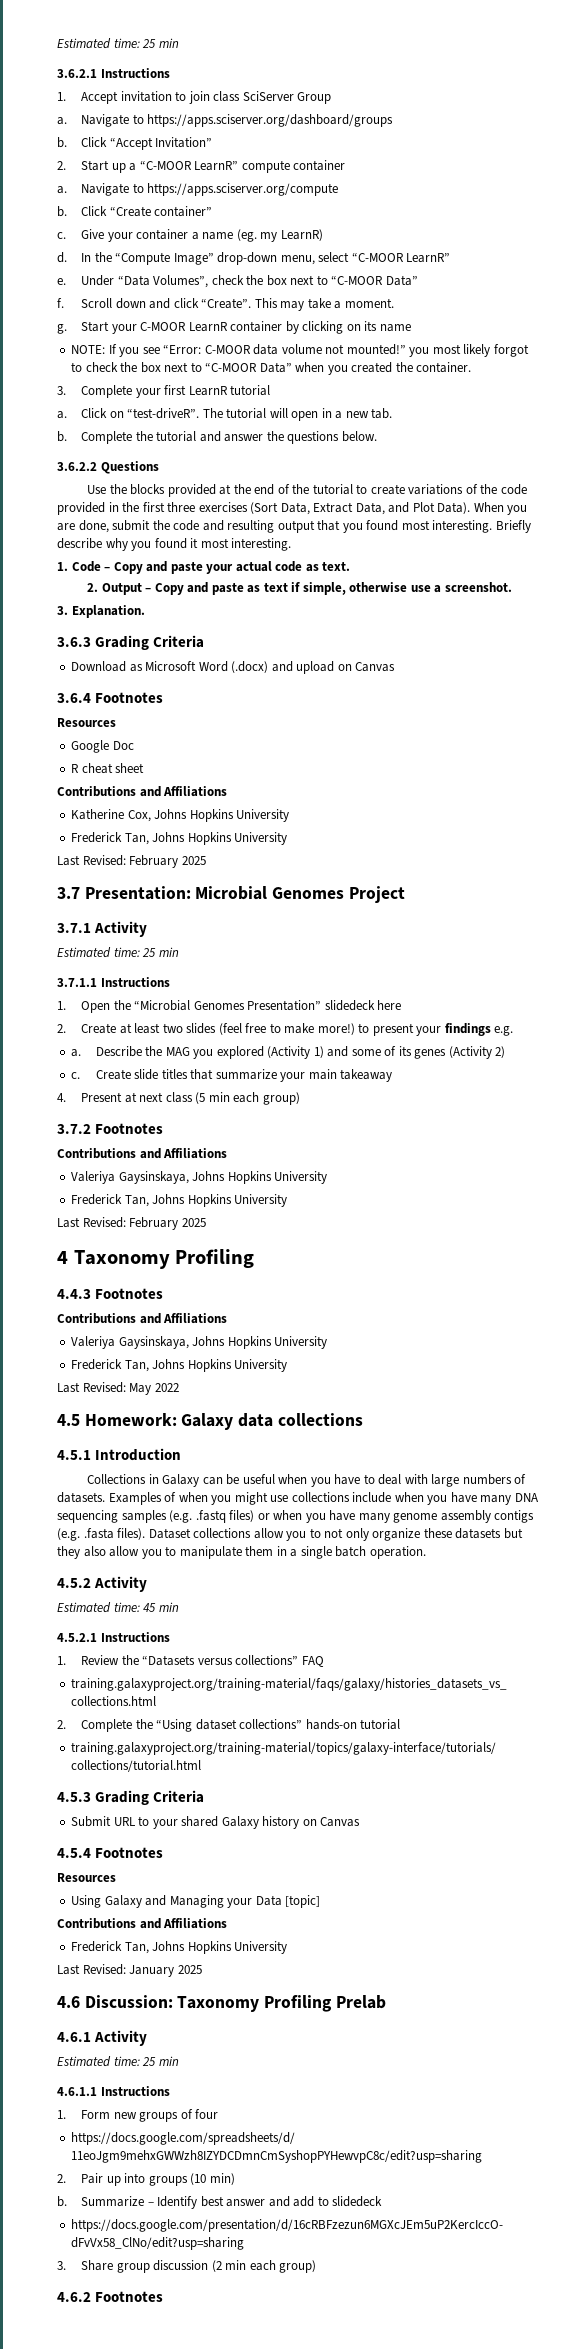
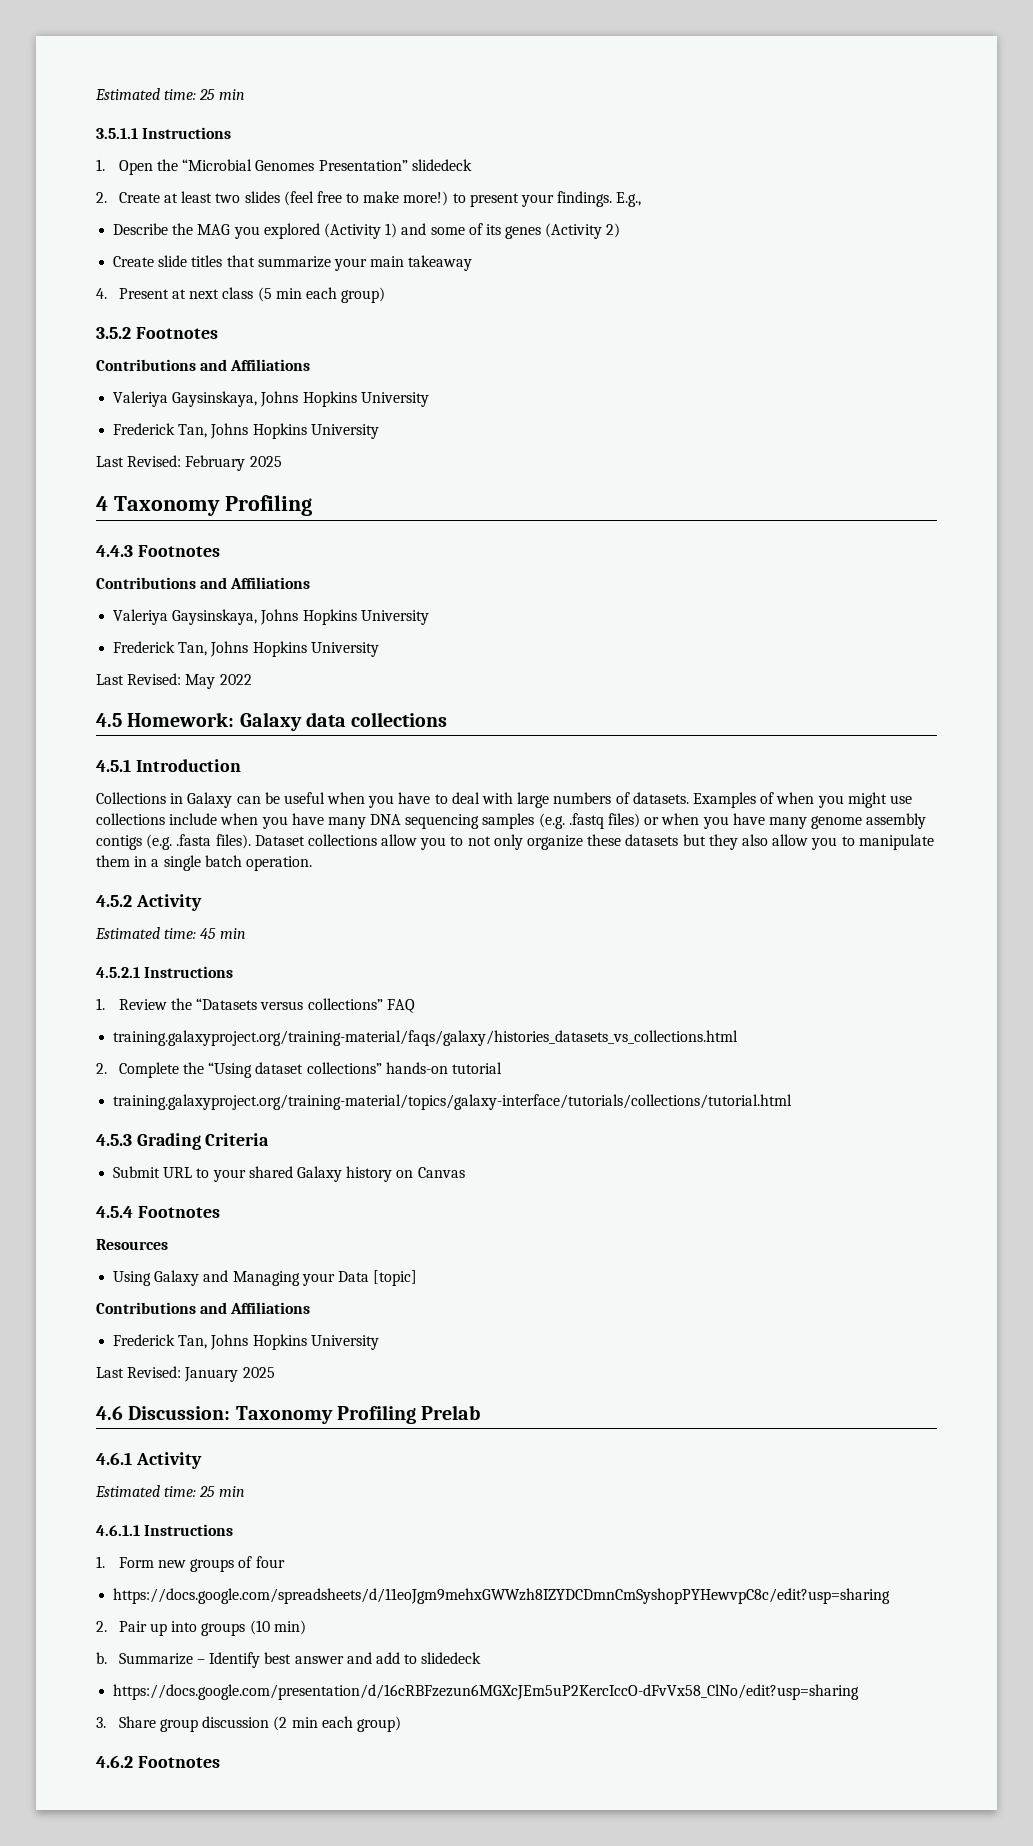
[57,38,179,49] [57,68,170,78] [57,91,332,104] [57,114,394,127] [57,137,213,150] [57,160,346,173] [57,183,339,196] [57,206,213,217] [57,229,323,242] [57,252,451,265] [57,275,418,288] [57,298,394,311] [57,321,411,334] [71,344,529,357] [71,362,472,375] [57,385,271,398] [57,408,393,421] [57,431,377,444] [57,461,159,474] [87,484,527,497] [57,502,528,515] [57,520,531,533] [57,538,292,551] [57,561,351,574] [87,582,512,595] [57,605,145,618] [57,635,205,650] [71,661,396,674] [57,692,164,703] [57,718,116,727] [71,740,134,753] [71,763,145,774] [57,786,228,797] [71,809,290,822] [71,832,288,845] [57,855,206,868] [57,886,405,903] [57,921,148,937] [57,947,179,958] [57,978,97,987] Estimated time: 25 min // 3.6.2.1 Instructions // 1. Accept invitation to join class SciServer Group // a. Navigate to https://apps.sciserver.org/dashboard/groups // b. Click “Accept Invitation” // 2. Start up a “C-MOOR LearnR” compute container // a. Navigate to https://apps.sciserver.org/compute // b. Click “Create container” // c. Give your container a name (eg. my LearnR) // d. In the “Compute Image” drop-down menu, select “C-MOOR LearnR” // e. Under “Data Volumes”, check the box next to “C-MOOR Data” // f. Scroll down and click “Create”. This may take a moment. // g. Start your C-MOOR LearnR container by clicking on its name // NOTE: If you see “Error: C-MOOR data volume not mounted!” you most likely forgot to check the box next to “C-MOOR Data” when you created the container. // 3. Complete your first LearnR tutorial // a. Click on “test-driveR”. The tutorial will open in a new tab. // b. Complete the tutorial and answer the questions below. // 3.6.2.2 Questions // Use the blocks provided at the end of the tutorial to create variations of the code provided in the first three exercises (Sort Data, Extract Data, and Plot Data). When you are done, submit the code and resulting output that you found most interesting. Briefly describe why you found it most interesting. // 1. Code – Copy and paste your actual code as text. // 2. Output – Copy and paste as text if simple, otherwise use a screenshot. // 3. Explanation. // 3.6.3 Grading Criteria // Download as Microsoft Word (.docx) and upload on Canvas // 3.6.4 Footnotes // Resources // Google Doc // R cheat sheet // Contributions and Affiliations // Katherine Cox, Johns Hopkins University // Frederick Tan, Johns Hopkins University // Last Revised: February 2025 // 3.7 Presentation: Microbial Genomes Project // 3.7.1 Activity // Estimated time: 25 min // 3.7.1.1 -> [95,88,245,100] [96,128,138,139] Estimated time: 25 min // 3.5.1.1
[377,1000,402,1010] here -> (472, 165) none
[444,1023,514,1036] [71,1049,82,1057] findings e.g. // a. -> [557,191,642,207] findings. E.g., //
[71,1072,81,1079] c. -> (621, 230) none
[57,1124,91,1134] 3.7.2 -> [96,327,131,339] 3.5.2

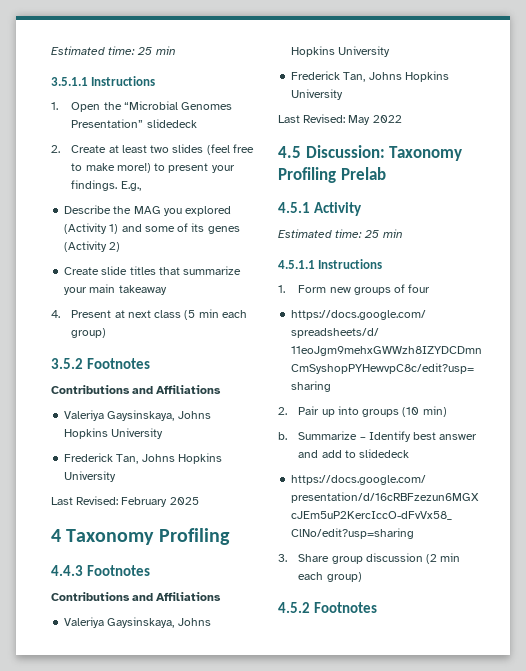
[127,712,448,731] [96,759,241,772] [96,792,912,808] [96,813,927,829] [96,834,934,850] [96,855,312,871] [96,894,202,911] [95,927,246,939] [96,966,234,978] [96,998,415,1013] [113,1030,739,1046] [96,1062,502,1078] [113,1094,793,1110] [96,1133,270,1150] [113,1166,465,1182] [96,1206,220,1218] [96,1239,168,1250] [113,1270,418,1286] [96,1302,311,1314] [113,1334,379,1350] [96,1366,275,1382] [96,1406,123,1420] Homework: Galaxy data collections // 4.5.1 Introduction // Collections in Galaxy can be useful when you have to deal with large numbers of datasets. Examples of when you might use collections include when you have many DNA sequencing samples (e.g. .fastq files) or when you have many genome assembly contigs (e.g. .fasta files). Dataset collections allow you to not only organize these datasets but they also allow you to manipulate them in a single batch operation. // 4.5.2 Activity // Estimated time: 45 min // 4.5.2.1 Instructions // 1. Review the “Datasets versus collections” FAQ // training.galaxyproject.org/training-material/faqs/galaxy/histories_datasets_vs_collections.html // 2. Complete the “Using dataset collections” hands-on tutorial // training.galaxyproject.org/training-material/topics/galaxy-interface/tutorials/collections/tutorial.html // 4.5.3 Grading Criteria // Submit URL to your shared Galaxy history on Canvas // 4.5.4 Footnotes // Resources // Using Galaxy and Managing your Data [topic] // Contributions and Affiliations // Frederick Tan, Johns Hopkins University // Last Revised: January 2025 // 4.6 -> (301, 152) none
[96,1452,132,1465] 4.6.1 -> [278,202,310,213] 4.5.1
[96,1525,140,1536] 4.6.1.1 -> [278,260,315,269] 4.5.1.1
[96,1755,133,1768] 4.6.2 -> [278,602,310,613] 4.5.2

